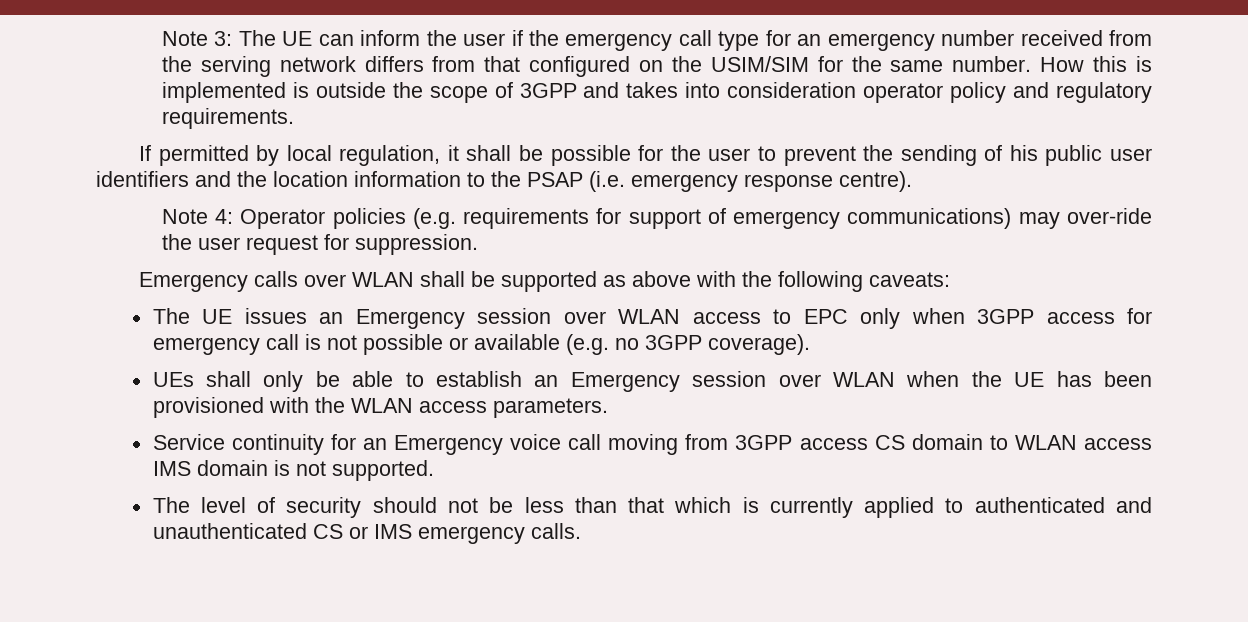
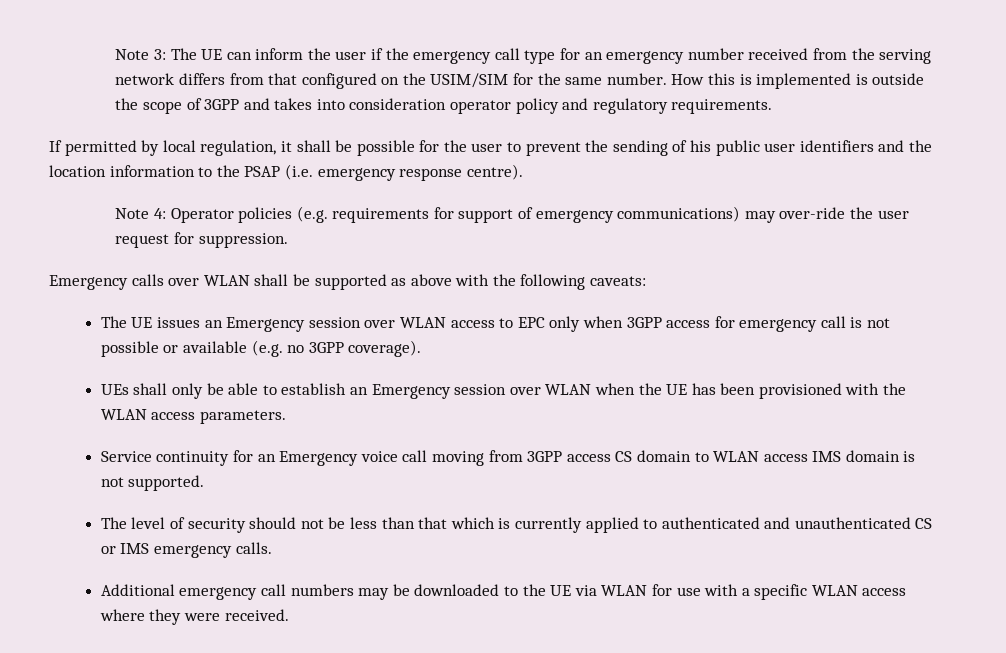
(581, 531) none -> [100,584,907,600] [99,609,289,625] // Additional emergency call numbers may be downloaded to the UE via WLAN for use with a specific WLAN access where they were received.

